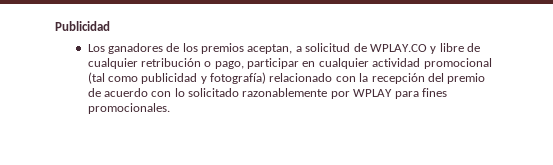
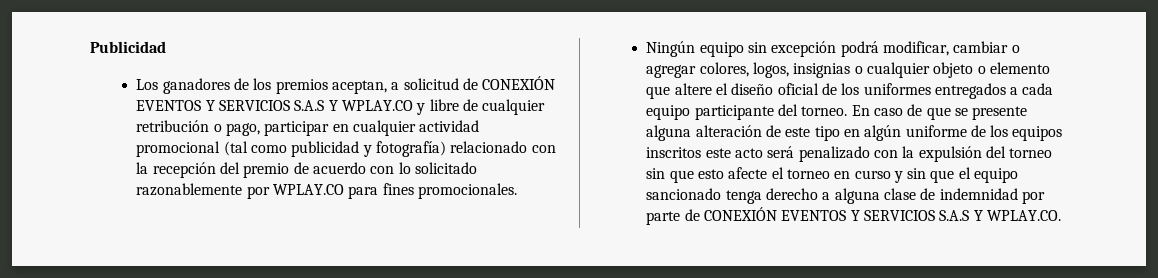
(367, 47) none -> [482,76,556,90] [136,100,338,111] CONEXIÓN EVENTOS Y SERVICIOS S.A.S Y
[353,89,393,97] WPLAY -> [272,184,344,195] WPLAY.CO
(170, 108) none -> [646,41,1020,57] [646,62,1050,78] [646,83,1054,99] [646,104,1028,120] [646,125,1063,141] [646,146,1053,162] [646,167,1019,183] [646,188,1045,204] [646,207,1061,225] // Ningún equipo sin excepción podrá modificar, cambiar o agregar colores, logos, insignias o cualquier objeto o elemento que altere el diseño oficial de los uniformes entregados a cada equipo participante del torneo. En caso de que se presente alguna alteración de este tipo en algún uniforme de los equipos inscritos este acto será penalizado con la expulsión del torneo sin que esto afecte el torneo en curso y sin que el equipo sancionado tenga derecho a alguna clase de indemnidad por parte de CONEXIÓN EVENTOS Y SERVICIOS S.A.S Y WPLAY.CO.

